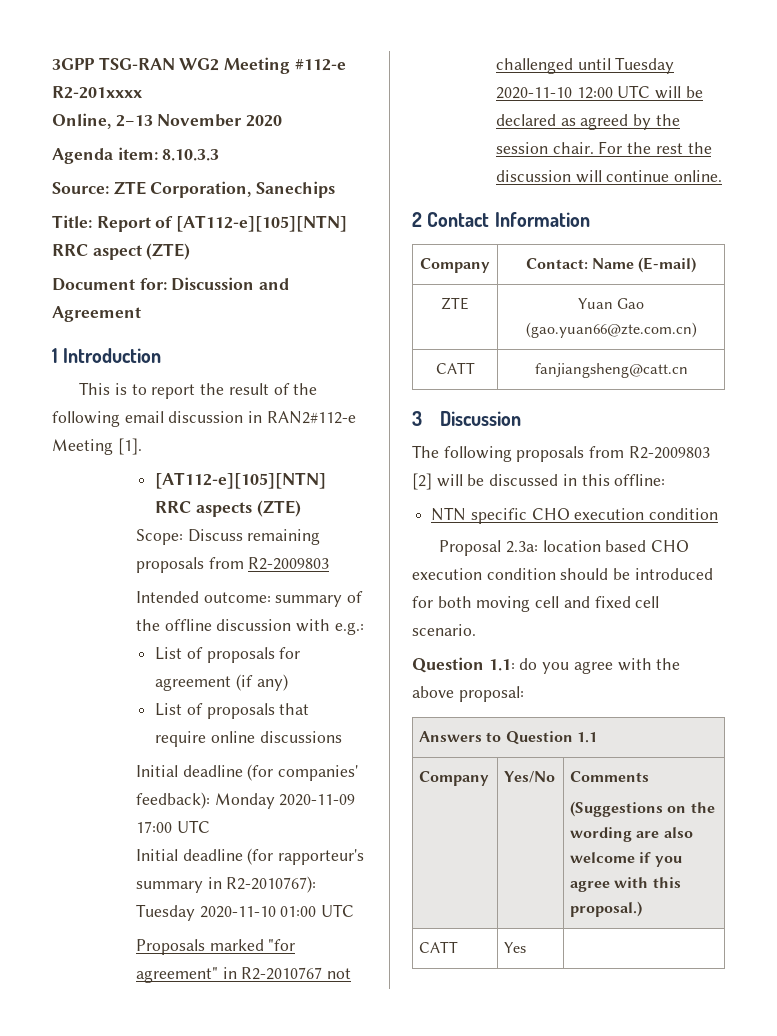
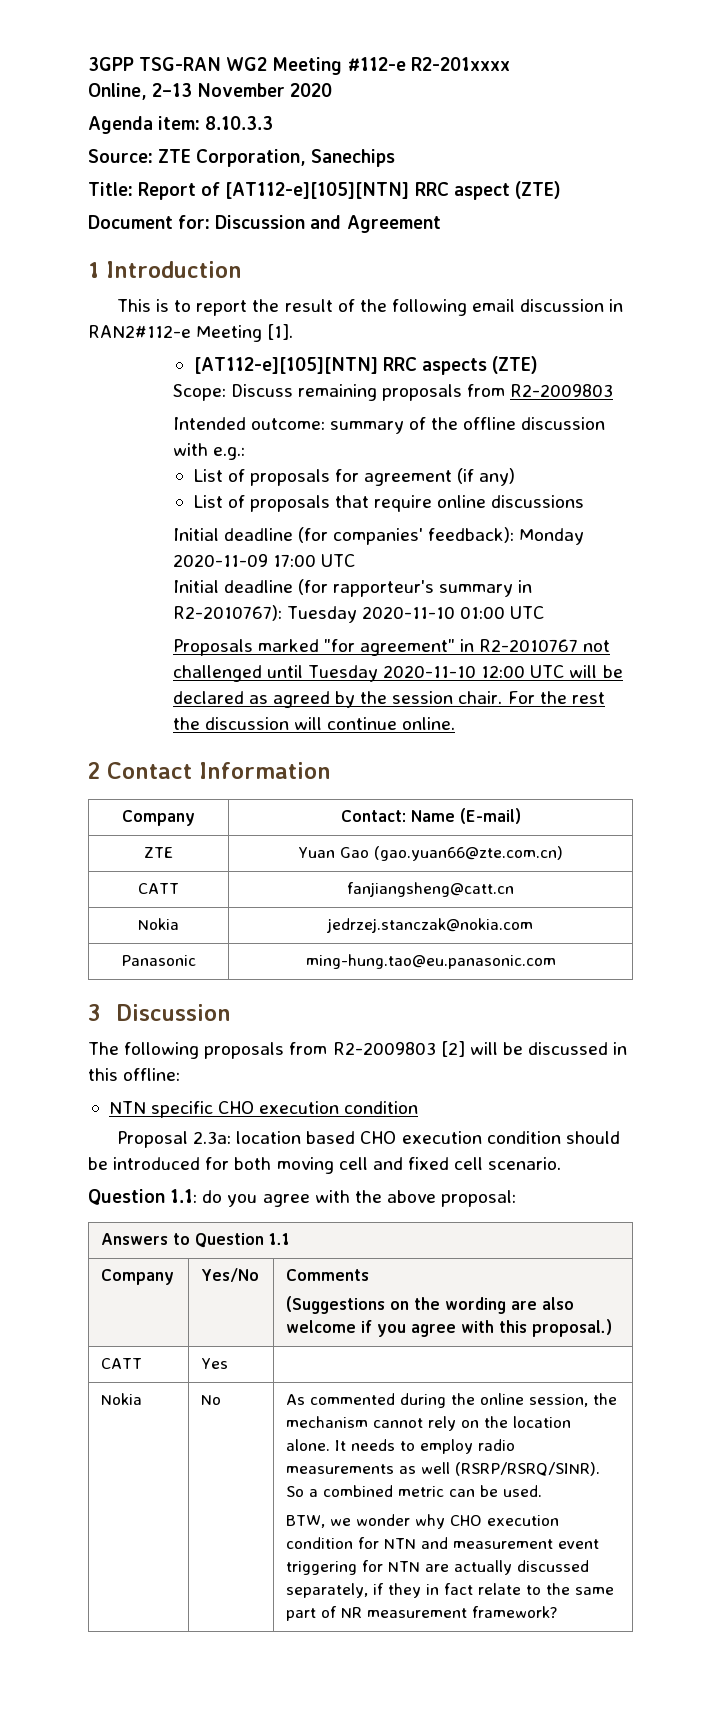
(688, 370) none -> [138,918,179,930] [326,918,533,933] [121,955,196,966] [305,954,556,969] // Nokia | jedrzej.stanczak@nokia.com // Panasonic | ming-hung.tao@eu.panasonic.com
(527, 947) none -> [101,1393,143,1405] [201,1395,222,1405] [286,1393,618,1408] [286,1416,572,1431] [286,1439,516,1454] [286,1462,601,1476] [286,1485,543,1497] [286,1514,560,1529] [286,1537,600,1549] [286,1560,590,1575] [286,1583,615,1598] [286,1606,558,1621] // Nokia | No | As commented during the online session, the mechanism cannot rely on the location alone. It needs to employ radio measurements as well (RSRP/RSRQ/SINR). So a combined metric can be used. // BTW, we wonder why CHO execution condition for NTN and measurement event triggering for NTN are actually discussed separately, if they in fact relate to the same part of NR measurement framework?

